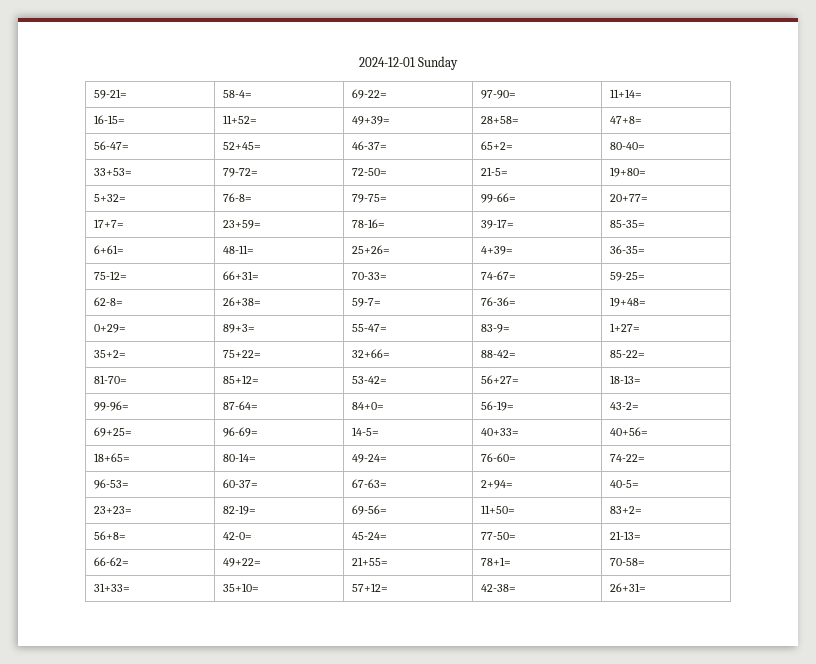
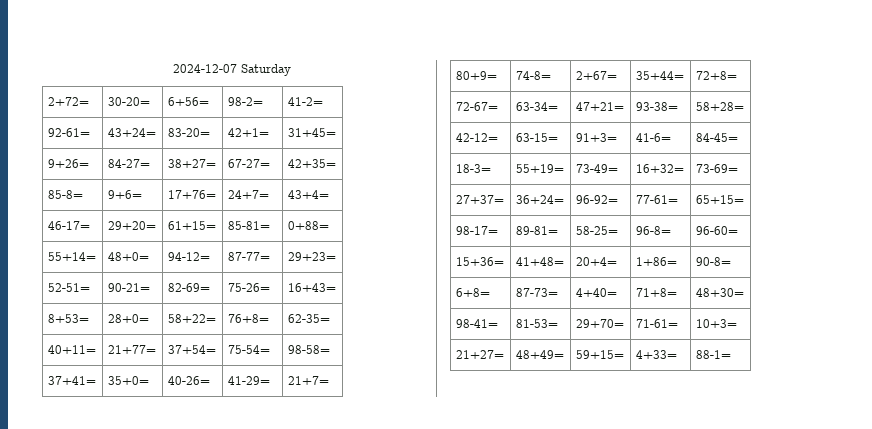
[358,56,459,70] [94,89,128,99] [223,90,253,98] [352,89,388,99] [481,90,517,99] [610,89,643,98] [94,115,126,124] [223,115,258,124] [352,116,391,125] [481,116,520,124] [610,116,643,124] [94,141,130,150] [223,142,262,150] [352,141,388,150] [481,141,514,150] [610,142,646,150] [94,168,133,176] [223,168,259,177] [352,168,388,176] [481,167,509,176] [610,167,647,177] [94,194,127,202] [223,193,253,202] [352,194,388,203] [481,193,517,203] [610,194,649,202] [94,219,125,228] [223,220,262,229] [352,219,386,228] [481,219,515,229] [610,220,646,228] [94,245,125,254] [223,245,255,254] [352,245,391,254] [481,246,514,255] [610,245,646,254] [94,271,128,280] [223,271,260,280] [352,272,388,280] [481,271,517,280] [610,272,646,281] [94,297,124,306] [223,297,262,306] [352,298,382,307] [481,297,517,306] [610,297,647,307] [94,324,127,333] [223,324,256,333] [352,324,388,332] [481,324,511,333] [610,323,641,332] [94,350,127,358] [223,350,262,358] [352,349,391,358] [481,350,517,358] [610,350,646,358] [94,375,128,384] [223,375,260,384] [352,376,388,384] [481,375,520,384] [610,375,642,384] [94,401,130,411] [223,401,259,410] [352,402,385,410] [481,401,515,411] [610,402,640,410] [94,427,133,437] [223,427,259,437] [352,427,380,436] [481,428,520,436] [610,427,649,436] [94,453,131,462] [223,453,257,462] [352,454,388,463] [481,453,517,462] [610,454,646,462] [94,479,130,489] [223,479,259,488] [352,479,388,488] [481,480,514,489] [610,480,640,488] [94,506,133,514] [223,505,257,515] [352,505,388,515] [481,505,516,514] [610,506,643,514] [94,531,127,540] [223,532,253,540] [352,532,388,540] [481,532,517,540] [610,531,642,540] [94,557,130,566] [223,558,262,567] [352,557,389,566] [481,557,512,566] [610,558,646,566] [94,583,131,592] [223,583,260,592] [352,583,389,592] [481,584,517,592] [610,583,647,592] 2024-12-01 Sunday // 59-21= | 58-4= | 69-22= | 97-90= | 11+14= // 16-15= | 11+52= | 49+39= | 28+58= | 47+8= // 56-47= | 52+45= | 46-37= | 65+2= | 80-40= // 33+53= | 79-72= | 72-50= | 21-5= | 19+80= // 5+32= | 76-8= | 79-75= | 99-66= | 20+77= // 17+7= | 23+59= | 78-16= | 39-17= | 85-35= // 6+61= | 48-11= | 25+26= | 4+39= | 36-35= // 75-12= | 66+31= | 70-33= | 74-67= | 59-25= // 62-8= | 26+38= | 59-7= | 76-36= | 19+48= // 0+29= | 89+3= | 55-47= | 83-9= | 1+27= // 35+2= | 75+22= | 32+66= | 88-42= | 85-22= // 81-70= | 85+12= | 53-42= | 56+27= | 18-13= // 99-96= | 87-64= | 84+0= | 56-19= | 43-2= // 69+25= | 96-69= | 14-5= | 40+33= | 40+56= // 18+65= | 80-14= | 49-24= | 76-60= | 74-22= // 96-53= | 60-37= | 67-63= | 2+94= | 40-5= // 23+23= | 82-19= | 69-56= | 11+50= | 83+2= // 56+8= | 42-0= | 45-24= | 77-50= | 21-13= // 66-62= | 49+22= | 21+55= | 78+1= | 70-58= // 31+33= | 35+10= | 57+12= | 42-38= | 26+31= -> [173,64,291,76] [47,97,89,106] [107,97,150,106] [167,97,209,106] [227,97,263,106] [287,97,323,106] [47,128,90,137] [107,128,156,137] [167,128,210,137] [227,128,269,137] [287,128,336,137] [47,159,89,168] [107,159,150,168] [167,159,216,168] [227,159,270,168] [287,159,336,168] [47,190,83,199] [107,190,142,199] [167,190,216,199] [227,190,269,199] [287,190,329,199] [47,221,90,230] [107,221,156,230] [167,221,216,230] [227,221,270,230] [287,221,329,230] [47,252,96,261] [107,252,149,261] [167,252,210,261] [227,252,270,261] [287,252,336,261] [47,283,90,292] [107,283,150,292] [167,283,210,292] [227,283,270,292] [287,283,336,292] [47,314,89,323] [107,314,149,323] [167,314,216,323] [227,314,269,323] [287,314,330,323] [47,345,96,354] [107,345,156,354] [167,345,216,354] [227,345,270,354] [287,345,330,354] [47,376,96,385] [107,376,149,385] [167,376,210,385] [227,376,270,385] [287,376,329,385] [455,71,497,80] [515,71,551,80] [575,71,617,80] [635,71,684,80] [695,71,737,80] [455,102,498,111] [515,102,558,111] [575,102,624,111] [635,102,678,111] [695,102,744,111] [455,133,498,142] [515,133,558,142] [575,133,617,142] [635,133,671,142] [695,133,738,142] [455,164,491,173] [515,164,564,173] [575,164,618,173] [635,164,684,173] [695,164,738,173] [455,195,504,204] [515,195,564,204] [575,195,618,204] [635,195,678,204] [695,195,744,204] [455,226,498,235] [515,226,558,235] [575,226,618,235] [635,226,671,235] [695,226,738,235] [455,257,504,266] [515,257,564,266] [575,257,617,266] [635,257,677,266] [695,257,731,266] [455,288,490,297] [515,288,558,297] [575,288,617,297] [635,288,677,297] [695,288,744,297] [455,319,498,328] [515,319,558,328] [575,319,624,328] [635,319,678,328] [695,319,737,328] [455,350,504,359] [515,350,564,359] [575,350,624,359] [635,350,677,359] [695,350,731,359] 2024-12-07 Saturday // 2+72= | 30-20= | 6+56= | 98-2= | 41-2= // 92-61= | 43+24= | 83-20= | 42+1= | 31+45= // 9+26= | 84-27= | 38+27= | 67-27= | 42+35= // 85-8= | 9+6= | 17+76= | 24+7= | 43+4= // 46-17= | 29+20= | 61+15= | 85-81= | 0+88= // 55+14= | 48+0= | 94-12= | 87-77= | 29+23= // 52-51= | 90-21= | 82-69= | 75-26= | 16+43= // 8+53= | 28+0= | 58+22= | 76+8= | 62-35= // 40+11= | 21+77= | 37+54= | 75-54= | 98-58= // 37+41= | 35+0= | 40-26= | 41-29= | 21+7= // 80+9= | 74-8= | 2+67= | 35+44= | 72+8= // 72-67= | 63-34= | 47+21= | 93-38= | 58+28= // 42-12= | 63-15= | 91+3= | 41-6= | 84-45= // 18-3= | 55+19= | 73-49= | 16+32= | 73-69= // 27+37= | 36+24= | 96-92= | 77-61= | 65+15= // 98-17= | 89-81= | 58-25= | 96-8= | 96-60= // 15+36= | 41+48= | 20+4= | 1+86= | 90-8= // 6+8= | 87-73= | 4+40= | 71+8= | 48+30= // 98-41= | 81-53= | 29+70= | 71-61= | 10+3= // 21+27= | 48+49= | 59+15= | 4+33= | 88-1=

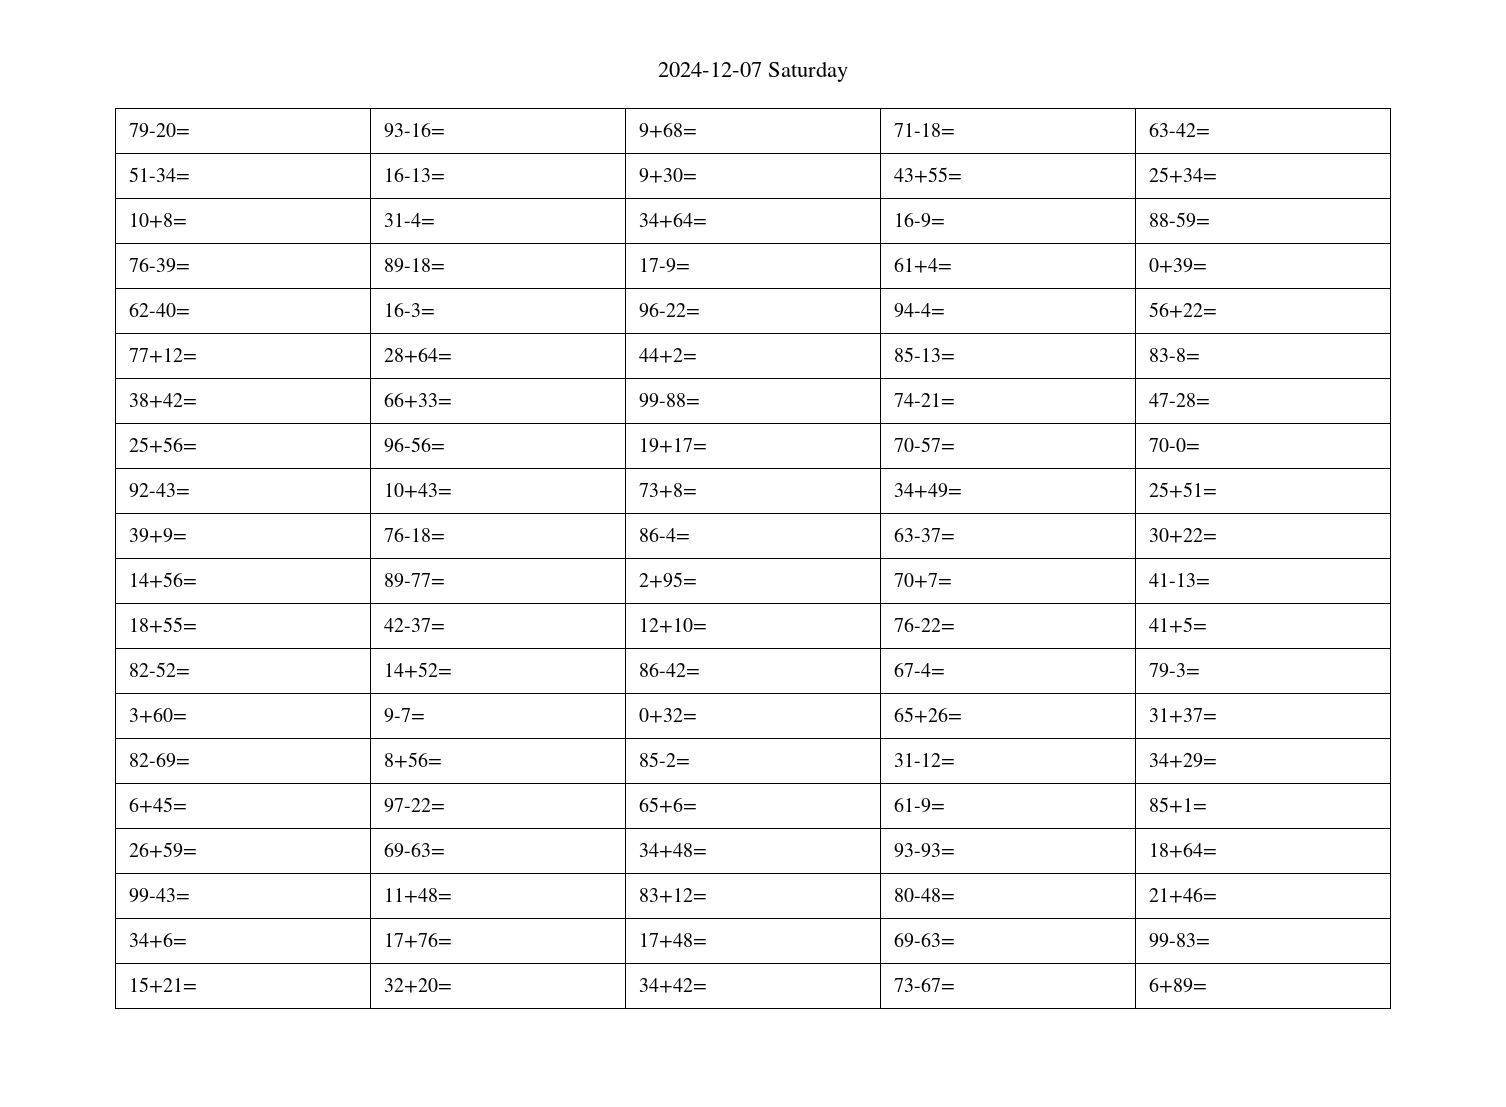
[47,97,89,106] [107,97,150,106] [167,97,209,106] [227,97,263,106] [287,97,323,106] [47,128,90,137] [107,128,156,137] [167,128,210,137] [227,128,269,137] [287,128,336,137] [47,159,89,168] [107,159,150,168] [167,159,216,168] [227,159,270,168] [287,159,336,168] [47,190,83,199] [107,190,142,199] [167,190,216,199] [227,190,269,199] [287,190,329,199] [47,221,90,230] [107,221,156,230] [167,221,216,230] [227,221,270,230] [287,221,329,230] [47,252,96,261] [107,252,149,261] [167,252,210,261] [227,252,270,261] [287,252,336,261] [47,283,90,292] [107,283,150,292] [167,283,210,292] [227,283,270,292] [287,283,336,292] [47,314,89,323] [107,314,149,323] [167,314,216,323] [227,314,269,323] [287,314,330,323] [47,345,96,354] [107,345,156,354] [167,345,216,354] [227,345,270,354] [287,345,330,354] [47,376,96,385] [107,376,149,385] [167,376,210,385] [227,376,270,385] [287,376,329,385] [455,71,497,80] [515,71,551,80] [575,71,617,80] [635,71,684,80] [695,71,737,80] [455,102,498,111] [515,102,558,111] [575,102,624,111] [635,102,678,111] [695,102,744,111] [455,133,498,142] [515,133,558,142] [575,133,617,142] [635,133,671,142] [695,133,738,142] [455,164,491,173] [515,164,564,173] [575,164,618,173] [635,164,684,173] [695,164,738,173] [455,195,504,204] [515,195,564,204] [575,195,618,204] [635,195,678,204] [695,195,744,204] [455,226,498,235] [515,226,558,235] [575,226,618,235] [635,226,671,235] [695,226,738,235] [455,257,504,266] [515,257,564,266] [575,257,617,266] [635,257,677,266] [695,257,731,266] [455,288,490,297] [515,288,558,297] [575,288,617,297] [635,288,677,297] [695,288,744,297] [455,319,498,328] [515,319,558,328] [575,319,624,328] [635,319,678,328] [695,319,737,328] [455,350,504,359] [515,350,564,359] [575,350,624,359] [635,350,677,359] [695,350,731,359] 2+72= | 30-20= | 6+56= | 98-2= | 41-2= // 92-61= | 43+24= | 83-20= | 42+1= | 31+45= // 9+26= | 84-27= | 38+27= | 67-27= | 42+35= // 85-8= | 9+6= | 17+76= | 24+7= | 43+4= // 46-17= | 29+20= | 61+15= | 85-81= | 0+88= // 55+14= | 48+0= | 94-12= | 87-77= | 29+23= // 52-51= | 90-21= | 82-69= | 75-26= | 16+43= // 8+53= | 28+0= | 58+22= | 76+8= | 62-35= // 40+11= | 21+77= | 37+54= | 75-54= | 98-58= // 37+41= | 35+0= | 40-26= | 41-29= | 21+7= // 80+9= | 74-8= | 2+67= | 35+44= | 72+8= // 72-67= | 63-34= | 47+21= | 93-38= | 58+28= // 42-12= | 63-15= | 91+3= | 41-6= | 84-45= // 18-3= | 55+19= | 73-49= | 16+32= | 73-69= // 27+37= | 36+24= | 96-92= | 77-61= | 65+15= // 98-17= | 89-81= | 58-25= | 96-8= | 96-60= // 15+36= | 41+48= | 20+4= | 1+86= | 90-8= // 6+8= | 87-73= | 4+40= | 71+8= | 48+30= // 98-41= | 81-53= | 29+70= | 71-61= | 10+3= // 21+27= | 48+49= | 59+15= | 4+33= | 88-1= -> [129,123,191,138] [384,122,446,138] [639,122,698,138] [894,123,956,137] [1149,122,1211,137] [129,167,191,182] [384,167,446,182] [639,168,698,183] [894,167,963,183] [1149,167,1218,183] [129,213,188,228] [384,213,436,227] [639,212,708,228] [894,212,946,228] [1149,212,1211,228] [129,257,191,273] [384,258,446,273] [639,258,691,273] [894,257,953,273] [1149,258,1208,273] [129,302,191,317] [384,302,436,317] [639,302,701,318] [894,303,946,318] [1149,302,1218,318] [129,348,198,363] [384,347,453,363] [639,348,698,363] [894,347,956,362] [1149,348,1201,362] [129,393,198,408] [384,392,453,408] [639,393,701,408] [894,393,956,407] [1149,393,1211,407] [129,437,198,453] [384,437,446,453] [639,438,708,453] [894,437,956,452] [1149,438,1201,452] [129,483,191,498] [384,483,453,498] [639,483,698,498] [894,483,963,498] [1149,482,1218,498] [129,528,188,543] [384,527,446,542] [639,527,691,542] [894,527,956,542] [1149,528,1218,543] [129,572,198,588] [384,573,446,588] [639,572,698,588] [894,573,953,588] [1149,573,1211,587] [129,617,198,633] [384,618,446,632] [639,618,708,633] [894,617,956,632] [1149,617,1208,633] [129,662,191,677] [384,662,453,678] [639,662,701,677] [894,662,946,677] [1149,663,1201,678] [129,707,188,723] [384,708,426,723] [639,708,698,723] [894,707,963,723] [1149,708,1218,723] [129,752,191,768] [384,752,443,768] [639,752,691,767] [894,753,956,767] [1149,753,1218,768] [129,797,188,813] [384,798,446,813] [639,797,698,813] [894,797,946,813] [1149,797,1208,813] [129,842,198,858] [384,842,446,858] [639,843,708,858] [894,843,956,858] [1149,842,1218,858] [129,888,191,903] [384,888,453,903] [639,888,708,903] [894,888,956,902] [1149,887,1218,903] [129,932,188,948] [384,932,453,948] [639,933,708,948] [894,932,956,948] [1149,933,1211,948] [129,977,198,993] [384,978,453,993] [639,978,708,993] [894,977,956,992] [1149,977,1208,993] 79-20= | 93-16= | 9+68= | 71-18= | 63-42= // 51-34= | 16-13= | 9+30= | 43+55= | 25+34= // 10+8= | 31-4= | 34+64= | 16-9= | 88-59= // 76-39= | 89-18= | 17-9= | 61+4= | 0+39= // 62-40= | 16-3= | 96-22= | 94-4= | 56+22= // 77+12= | 28+64= | 44+2= | 85-13= | 83-8= // 38+42= | 66+33= | 99-88= | 74-21= | 47-28= // 25+56= | 96-56= | 19+17= | 70-57= | 70-0= // 92-43= | 10+43= | 73+8= | 34+49= | 25+51= // 39+9= | 76-18= | 86-4= | 63-37= | 30+22= // 14+56= | 89-77= | 2+95= | 70+7= | 41-13= // 18+55= | 42-37= | 12+10= | 76-22= | 41+5= // 82-52= | 14+52= | 86-42= | 67-4= | 79-3= // 3+60= | 9-7= | 0+32= | 65+26= | 31+37= // 82-69= | 8+56= | 85-2= | 31-12= | 34+29= // 6+45= | 97-22= | 65+6= | 61-9= | 85+1= // 26+59= | 69-63= | 34+48= | 93-93= | 18+64= // 99-43= | 11+48= | 83+12= | 80-48= | 21+46= // 34+6= | 17+76= | 17+48= | 69-63= | 99-83= // 15+21= | 32+20= | 34+42= | 73-67= | 6+89=

